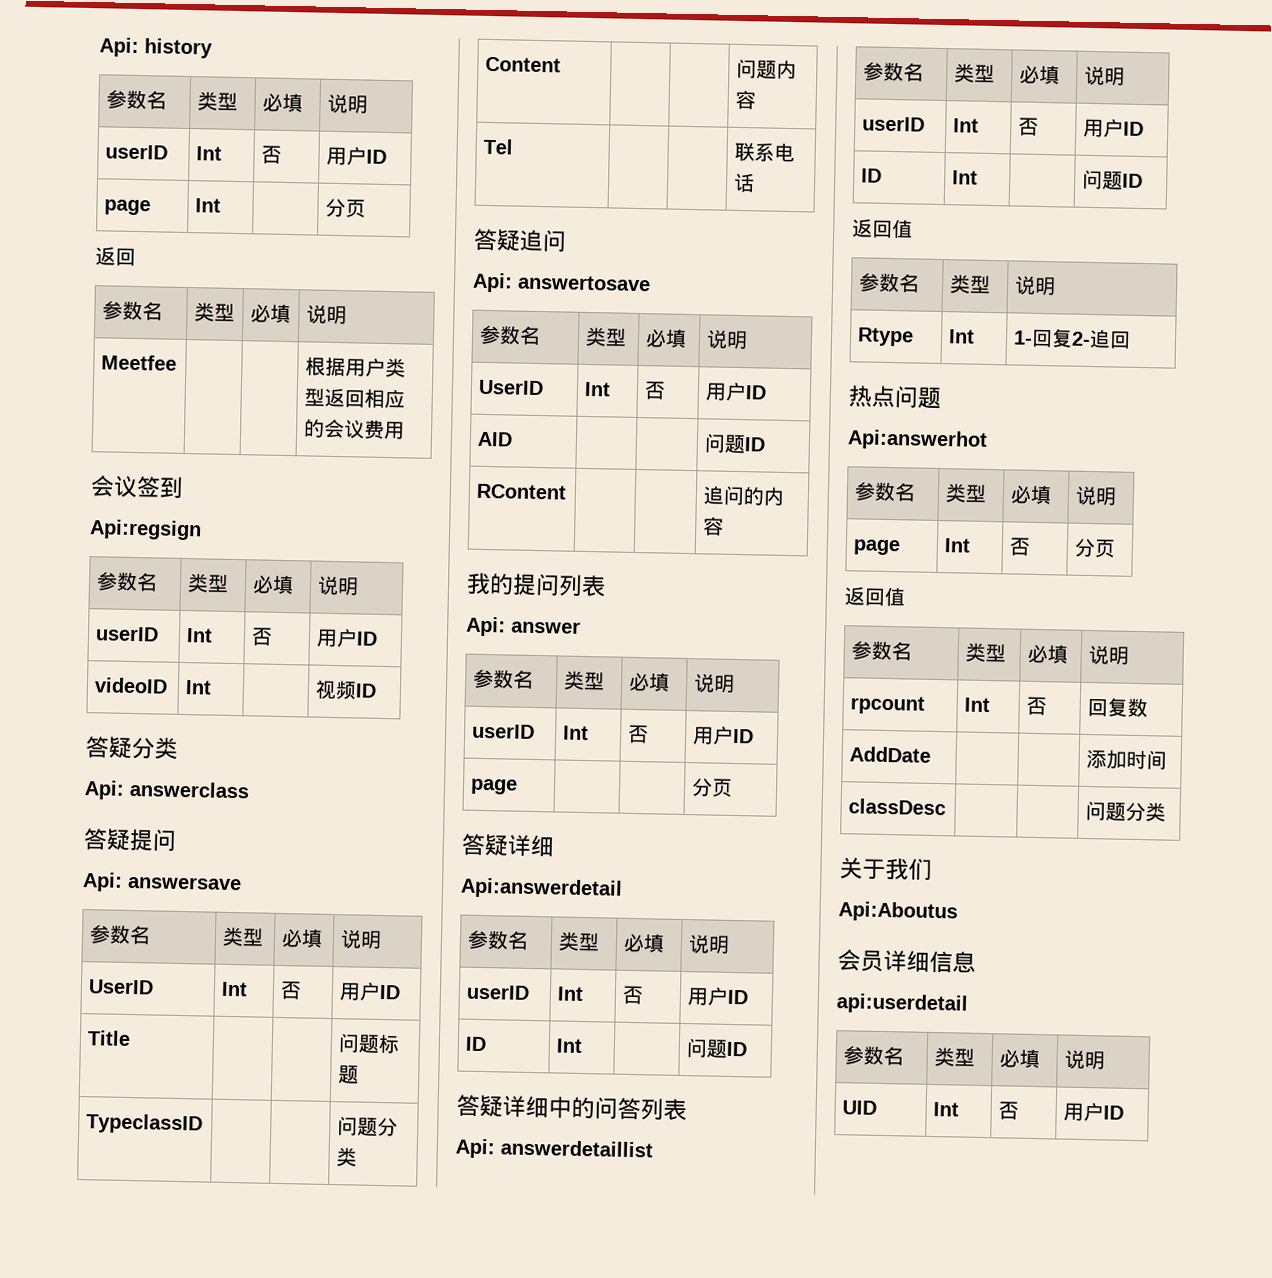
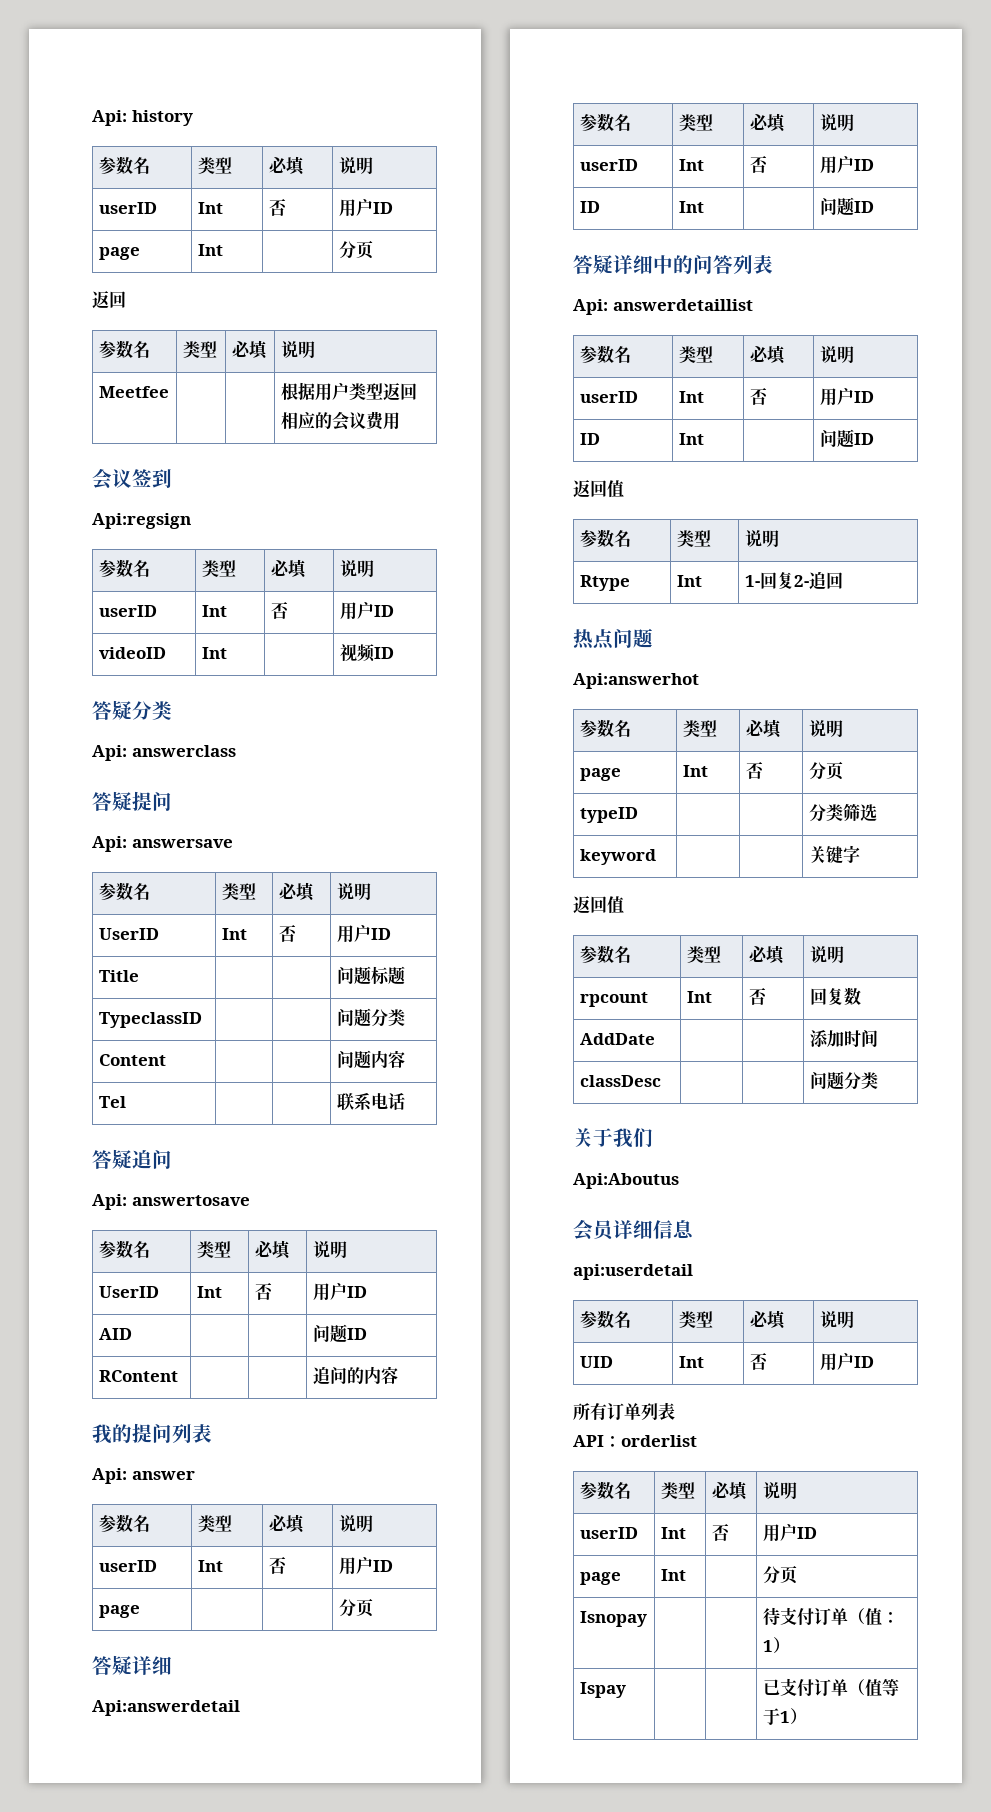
(1117, 548) none -> [579,807,638,823] [808,803,877,822] [579,849,656,865] [808,845,860,864] // typeID | | | 分类筛选 // keyword | | | 关键字
(1125, 1112) none -> [573,1402,675,1421] [573,1435,697,1447] [579,1481,631,1500] [660,1482,695,1499] [711,1481,749,1501] [762,1482,797,1499] [579,1527,638,1539] [660,1527,686,1539] [711,1523,729,1541] [762,1523,817,1542] [579,1572,621,1585] [660,1569,686,1581] [762,1565,797,1584] [579,1611,647,1627] [762,1607,899,1626] [762,1637,790,1654] [579,1682,626,1698] [762,1678,899,1697] [762,1708,807,1725] // 所有订单列表 // API：orderlist // 参数名 | 类型 | 必填 | 说明 // userID | Int | 否 | 用户ID // page | Int | | 分页 // Isnopay | | | 待支付订单（值：1） // Ispay | | | 已支付订单（值等于1）

